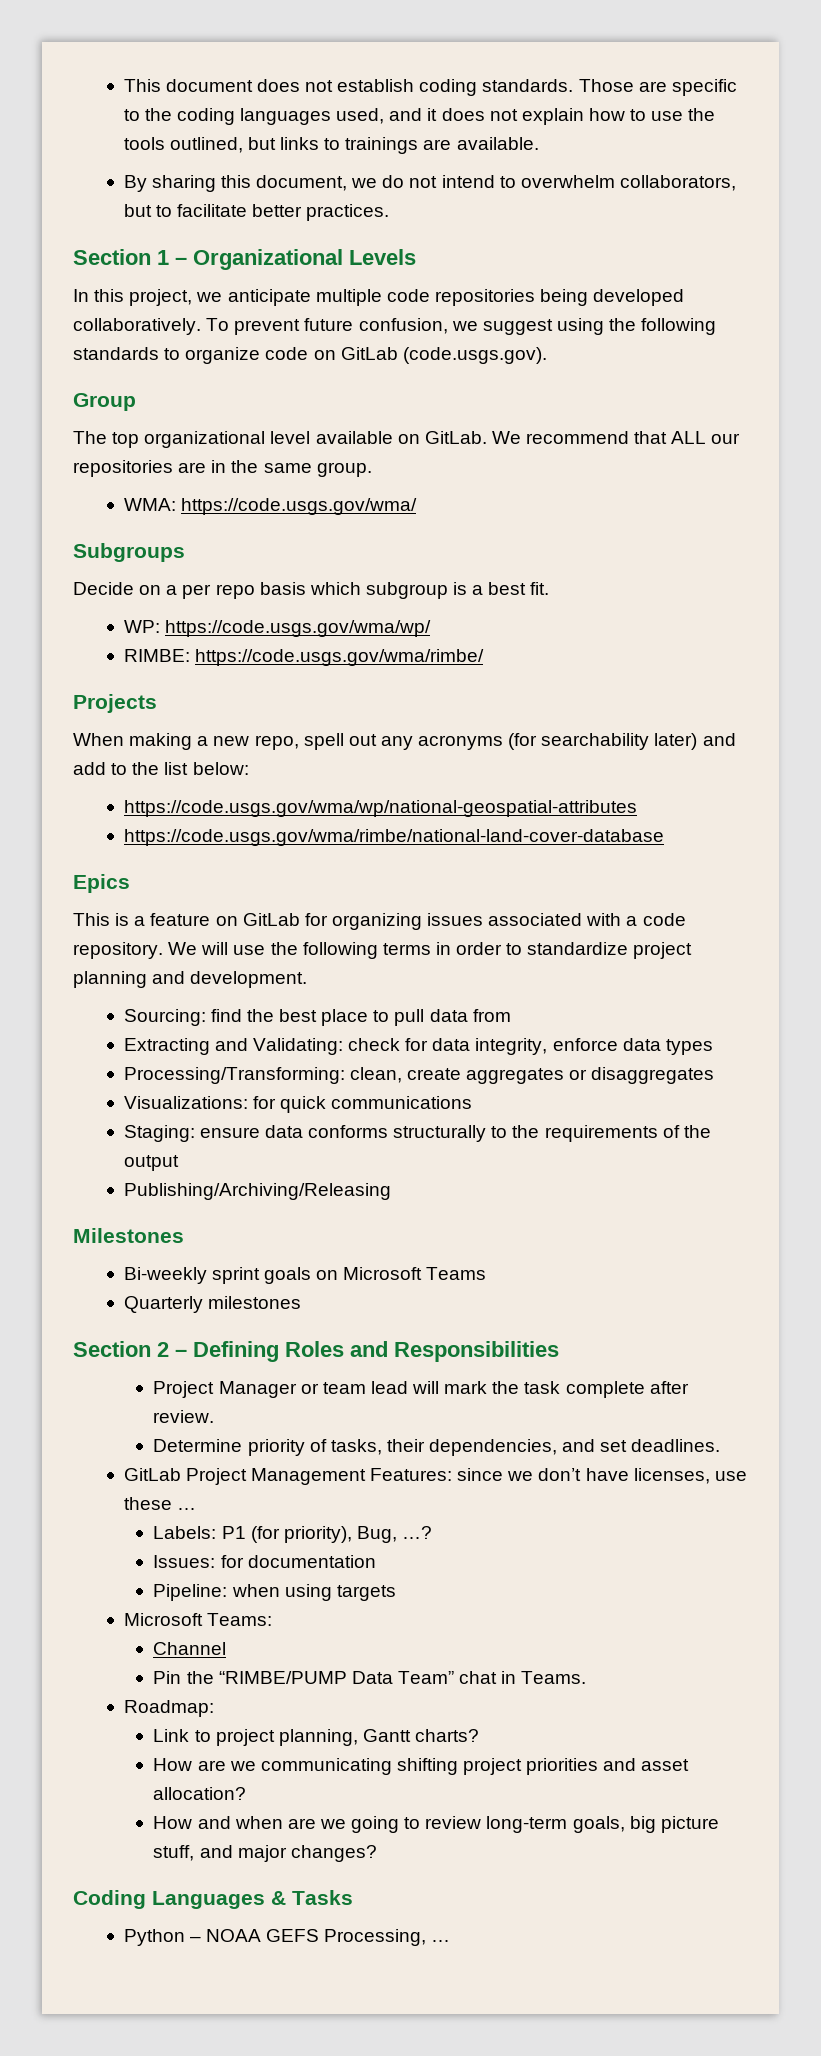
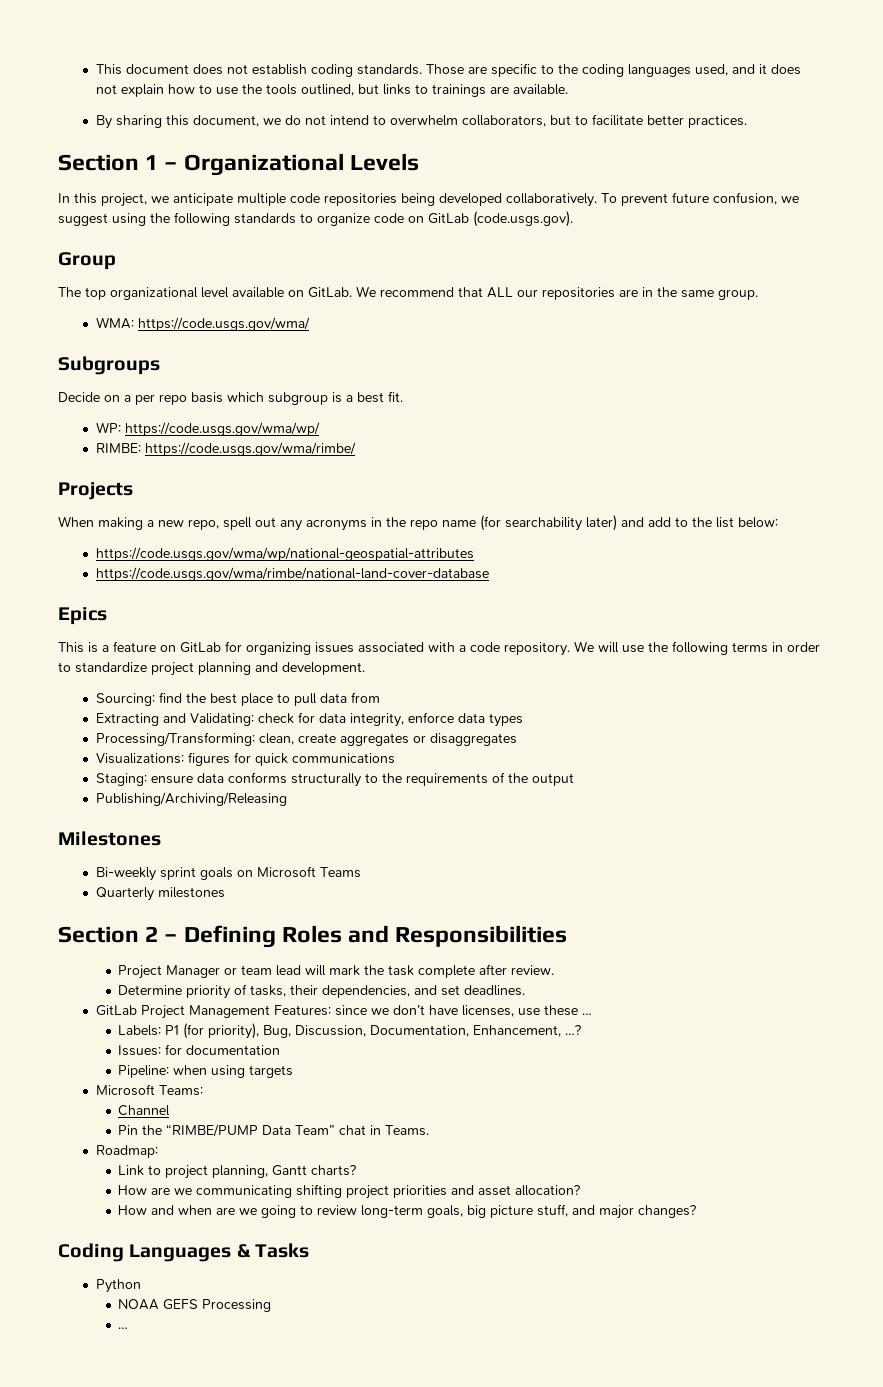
(504, 742) none -> [371,517,476,530] in the repo name
(248, 1102) none -> [187,752,230,766] figures
(397, 1534) none -> [295,1025,562,1037] Discussion, Documentation, Enhancement,
[189,1936,201,1942] – -> (141, 1286) //
[324,1929,427,1946] Processing, -> [202,1299,272,1312] Processing //

